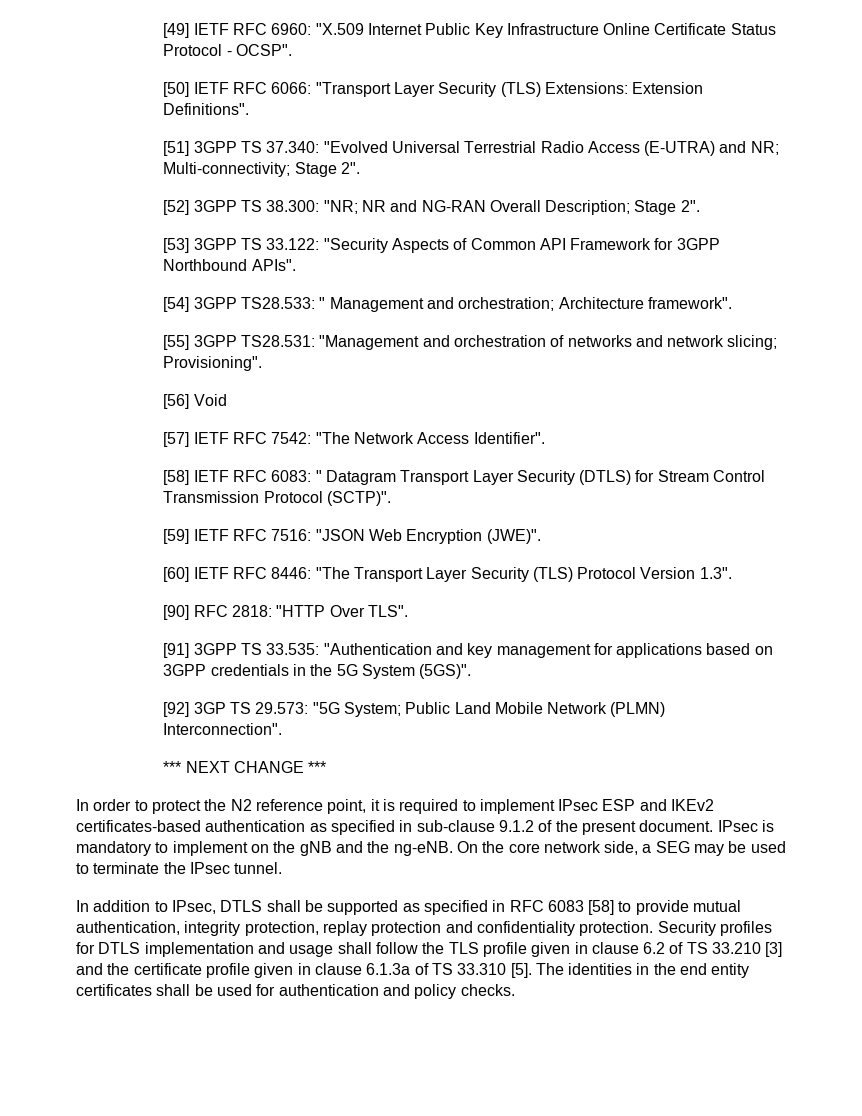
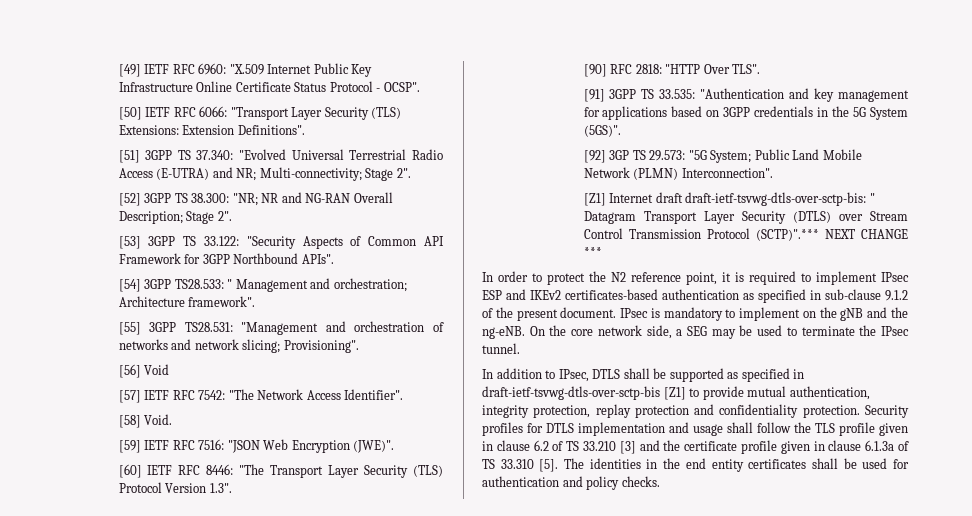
[193,470,766,485] [163,491,391,506] IETF RFC 6083: " Datagram Transport Layer Security (DTLS) for Stream Control Transmission Protocol (SCTP)". -> [144,414,173,425] Void.
[163,761,182,773] *** -> [583,192,875,206] [583,211,908,224] [583,228,819,241] [Z1] Internet draft draft-ietf-tsvwg-dtls-over-sctp-bis: " Datagram Transport Layer Security (DTLS) over Stream Control Transmission Protocol (SCTP)".***
[509,900,615,915] RFC 6083 [58] -> [482,386,686,400] draft-ietf-tsvwg-dtls-over-sctp-bis [Z1]

